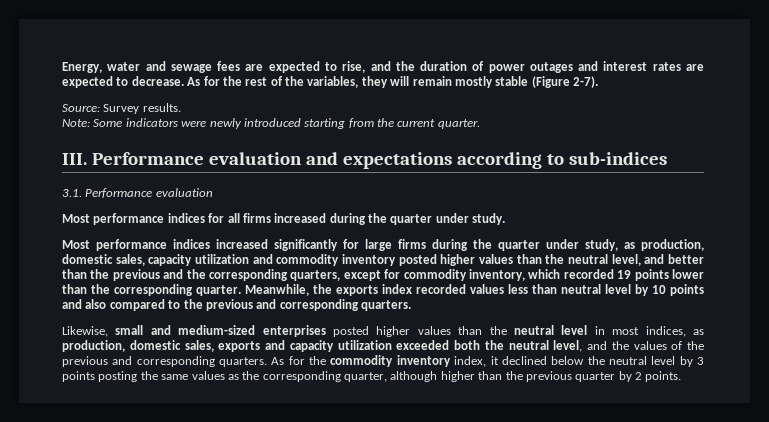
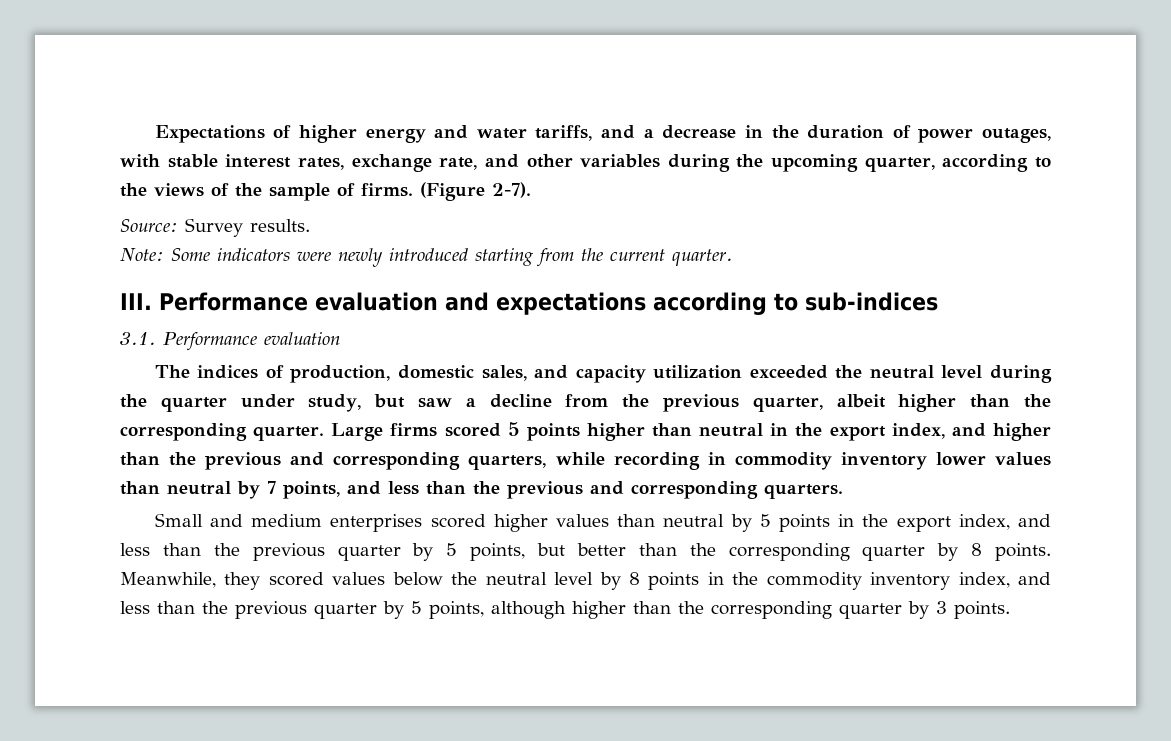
[62,61,705,73] [62,76,529,88] Energy, water and sewage fees are expected to rise, and the duration of power outages and interest rates are expected to decrease. As for the rest of the variables, they will remain mostly stable -> [154,125,1051,143] [120,154,1051,172] [120,183,413,201] Expectations of higher energy and water tariffs, and a decrease in the duration of power outages, with stable interest rates, exchange rate, and other variables during the upcoming quarter, according to the views of the sample of firms.
[62,213,506,225] [62,239,426,251] Most performance indices for all firms increased during the quarter under study. // Most performance indices increased significantly for large firms -> [154,365,983,383] The indices of production, domestic sales, and capacity utilization exceeded the neutral level
[624,239,704,251] [62,254,704,266] [62,269,206,281] as production, domestic sales, capacity utilization and commodity inventory posted higher values than the neutral level, and better than the previous and the -> [374,394,1052,412] [120,422,1051,441] [120,452,325,470] but saw a decline from the previous quarter, albeit higher than the corresponding quarter. Large firms scored 5 points higher than neutral in the export index, and higher than the previous and
[343,269,704,281] [62,284,704,296] [62,299,181,311] except for commodity inventory, which recorded 19 points lower than the corresponding quarter. Meanwhile, the exports index recorded values less than neutral level by 10 points and also compared to -> [555,452,1051,470] [120,481,466,499] while recording in commodity inventory lower values than neutral by 7 points, and less than
[62,325,704,337] [62,340,704,352] [62,355,547,367] Likewise, small and medium-sized enterprises posted higher values than the neutral level in most indices, as production, domestic sales, exports and capacity utilization exceeded both the neutral level, and the values of the previous and corresponding quarters. As for the commodity inventory index, it declined -> [154,513,1052,532] [120,543,1051,561] [120,572,386,590] Small and medium enterprises scored higher values than neutral by 5 points in the export index, and less than the previous quarter by 5 points, but better than the corresponding quarter by 8 points. Meanwhile, they scored values
[697,357,705,365] [62,371,642,382] 3 points posting the same values as the corresponding quarter, although higher than the previous quarter by 2 -> [628,572,1051,590] [120,601,947,619] 8 points in the commodity inventory index, and less than the previous quarter by 5 points, although higher than the corresponding quarter by 3

